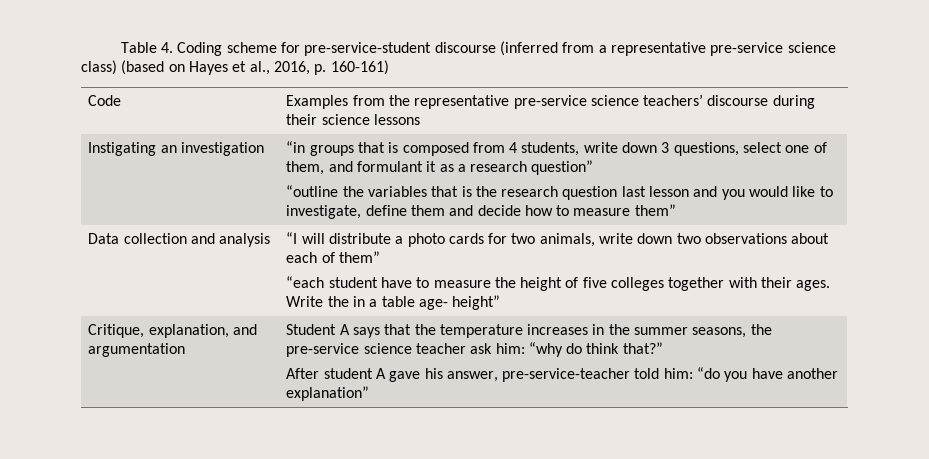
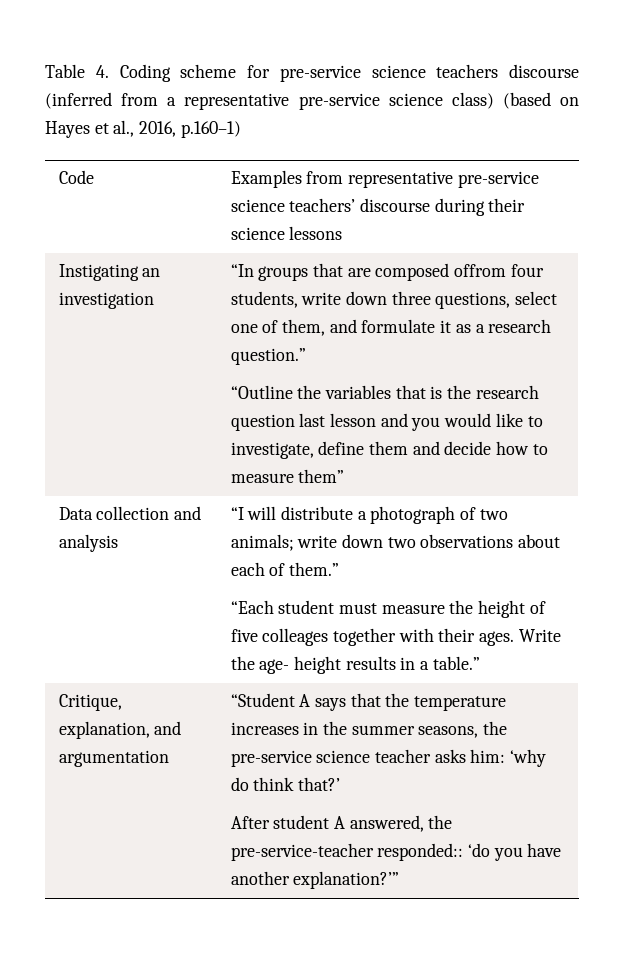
[304,42,432,56] pre-service-student -> [279,64,499,82] pre-service science teachers
[314,60,389,75] p. 160-161) -> [180,121,241,138] p.160–1)
[388,95,410,106] the -> (344, 177) none
[286,141,306,153] “in -> [230,264,254,277] “In
[388,142,518,156] is composed from 4 -> [347,263,544,281] are composed offrom four
[661,142,670,153] 3 -> [391,291,431,305] three
[356,161,423,172] formulant -> [361,319,436,333] formulate
[531,160,594,175] [286,185,339,197] question” // “outline -> [230,348,306,365] [230,385,293,399] question.” // “Outline
[407,233,595,247] photo cards for two animals, -> [370,506,508,524] [230,534,294,551] photograph of two animals;
[338,251,380,263] [286,276,430,288] them” // “each student have to -> [289,562,340,576] [230,600,378,614] them.” // “Each student must
[611,277,665,291] colleges -> [262,628,329,646] colleages
[352,295,501,310] in a table age- height” -> [259,656,480,674] age- height results in a table.”
[286,324,337,335] Student -> [230,693,295,707] “Student
[470,342,563,357] ask him: “why -> [434,749,547,767] asks him: ‘why
[622,342,663,354] that?” -> [298,777,341,791] that?’
[389,367,721,382] gave his answer, pre-service-teacher told him: “do -> [349,815,453,832] [230,843,491,861] answered, the pre-service-teacher responded:: ‘do
[286,386,370,401] explanation” -> [293,871,400,889] explanation?’”

